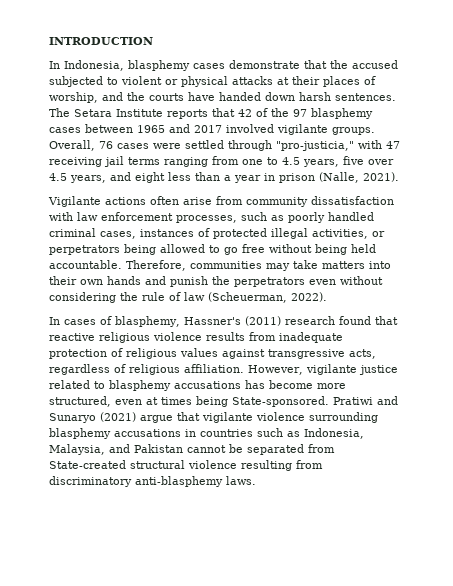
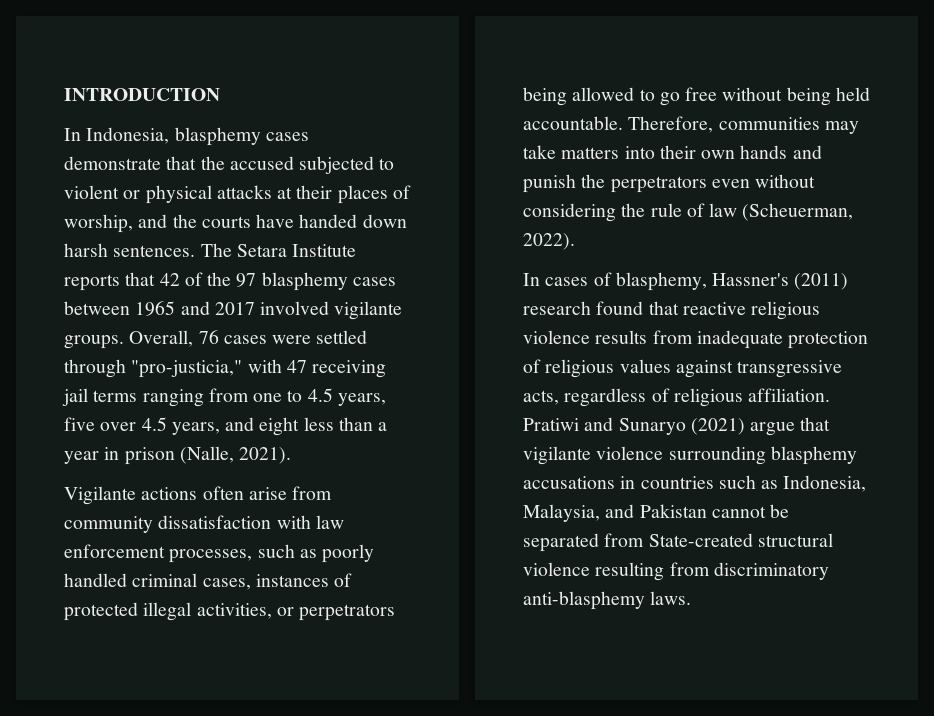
[248,364,398,375] [49,380,346,391] [49,396,329,407] However, vigilante justice related to blasphemy accusations has become more structured, even at times being State-sponsored. -> (831, 395) none

